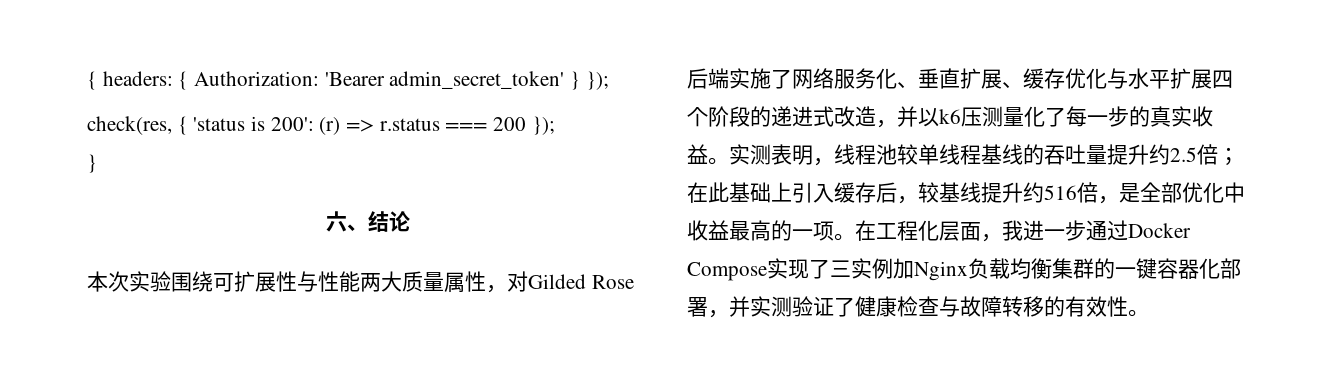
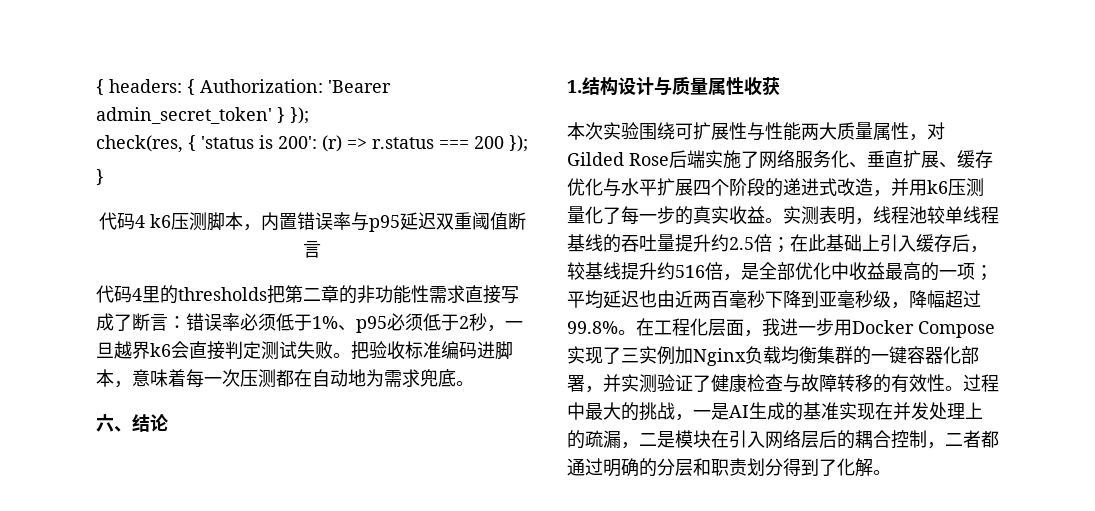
[325,211,410,232] 六、结论 -> [98,212,526,232] [303,241,321,258] [96,285,519,304] [96,313,523,333] [96,341,513,360] [96,369,474,388] [96,414,168,432] [567,76,780,96] 代码4 k6压测脚本，内置错误率与p95延迟双重阈值断言 // 代码4里的thresholds把第二章的非功能性需求直接写成了断言：错误率必须低于1%、p95必须低于2秒，一旦越界k6会直接判定测试失败。把验收标准编码进脚本，意味着每一次压测都在自动地为需求兜底。 // 六、结论 // 1.结构设计与质量属性收获
[918,108,939,127] 以 -> [909,179,927,196] 用
(834, 231) none -> [975,265,993,281] [567,290,981,309] [567,321,618,334] ；平均延迟也由近两百毫秒下降到亚毫秒级，降幅超过99.8%
[1086,220,1128,241] 通过 -> [834,319,852,336] 用
(1149, 313) none -> [963,374,999,392] [567,402,983,421] [567,430,999,449] [567,458,891,477] 过程中最大的挑战，一是AI生成的基准实现在并发处理上的疏漏，二是模块在引入网络层后的耦合控制，二者都通过明确的分层和职责划分得到了化解。

